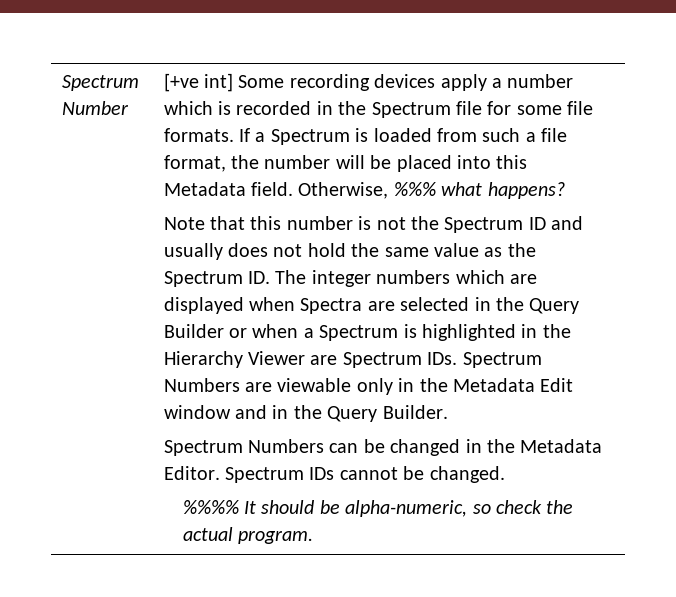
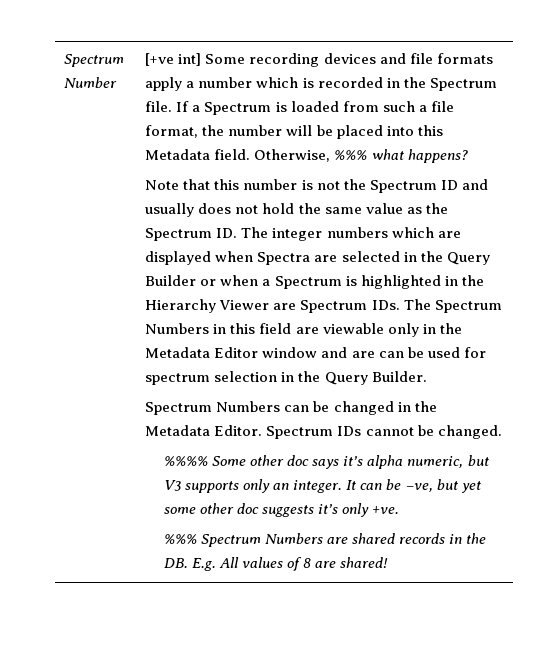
(436, 81) none -> [379,53,493,64] and file formats
[456,101,594,115] [163,128,234,142] file for some file formats. -> [145,101,173,112] file.
[462,352,542,368] [163,378,240,392] Spectrum Numbers -> [403,299,502,313] [145,323,292,334] The Spectrum Numbers in this field
[540,378,574,392] Edit -> [214,347,259,358] Editor
(268, 412) none -> [351,347,486,358] [145,371,278,385] are can be used for spectrum selection
[243,500,574,517] [182,527,313,544] It should be alpha-numeric, so check the actual program. -> [212,455,489,469] [164,479,481,493] [164,503,400,517] [164,533,487,547] [164,557,389,571] Some other doc says it’s alpha numeric, but V3 supports only an integer. It can be –ve, but yet some other doc suggests it’s only +ve. // %%% Spectrum Numbers are shared records in the DB. E.g. All values of 8 are shared!

